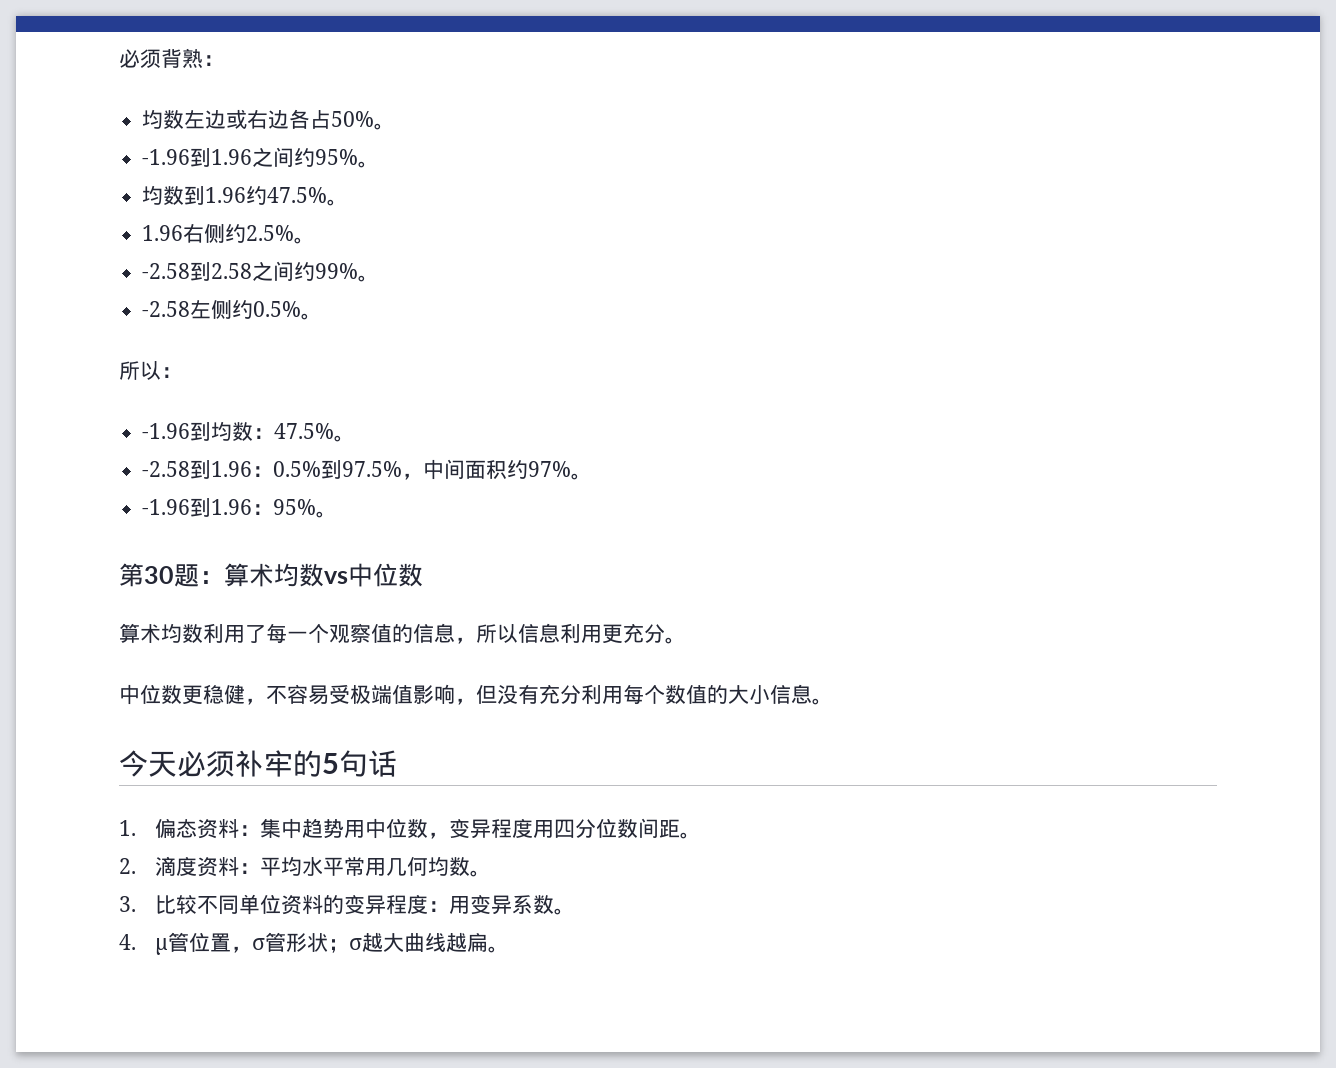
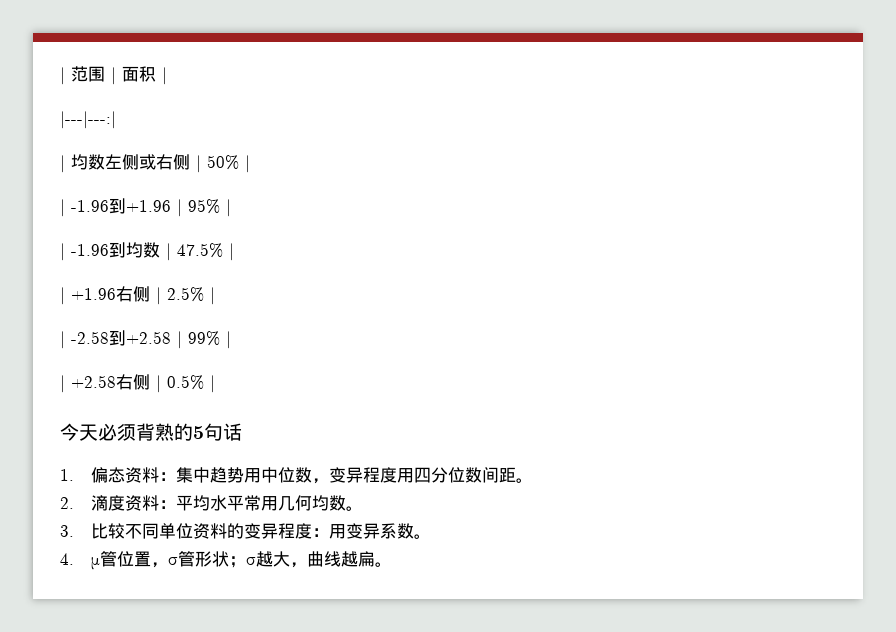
[119,48,224,68] [142,109,396,130] [142,147,380,168] [142,185,349,206] [142,224,316,244] [142,261,380,282] [142,300,323,320] [119,361,182,380] [142,421,356,442] [142,459,593,480] [142,498,338,518] [119,563,423,587] [119,623,686,644] [119,684,833,705] 必须背熟： // 均数左边或右边各占50%。 // -1.96到1.96之间约95%。 // 均数到1.96约47.5%。 // 1.96右侧约2.5%。 // -2.58到2.58之间约99%。 // -2.58左侧约0.5%。 // 所以： // -1.96到均数：47.5%。 // -2.58到1.96：0.5%到97.5%，中间面积约97%。 // -1.96到1.96：95%。 // 第30题：算术均数vs中位数 // 算术均数利用了每一个观察值的信息，所以信息利用更充分。 // 中位数更稳健，不容易受极端值影响，但没有充分利用每个数值的大小信息。 -> [60,66,167,85] [60,111,116,129] [60,154,250,173] [60,198,231,217] [60,242,234,261] [60,286,215,305] [60,330,231,349] [60,374,215,393] | 范围 | 面积 | // |---|---:| // | 均数左侧或右侧 | 50% | // | -1.96到+1.96 | 95% | // | -1.96到均数 | 47.5% | // | +1.96右侧 | 2.5% | // | -2.58到+2.58 | 99% | // | +2.58右侧 | 0.5% |
[235,750,293,777] 补牢 -> [136,423,174,441] 背熟
(404, 942) none -> [290,562,308,568] ，

